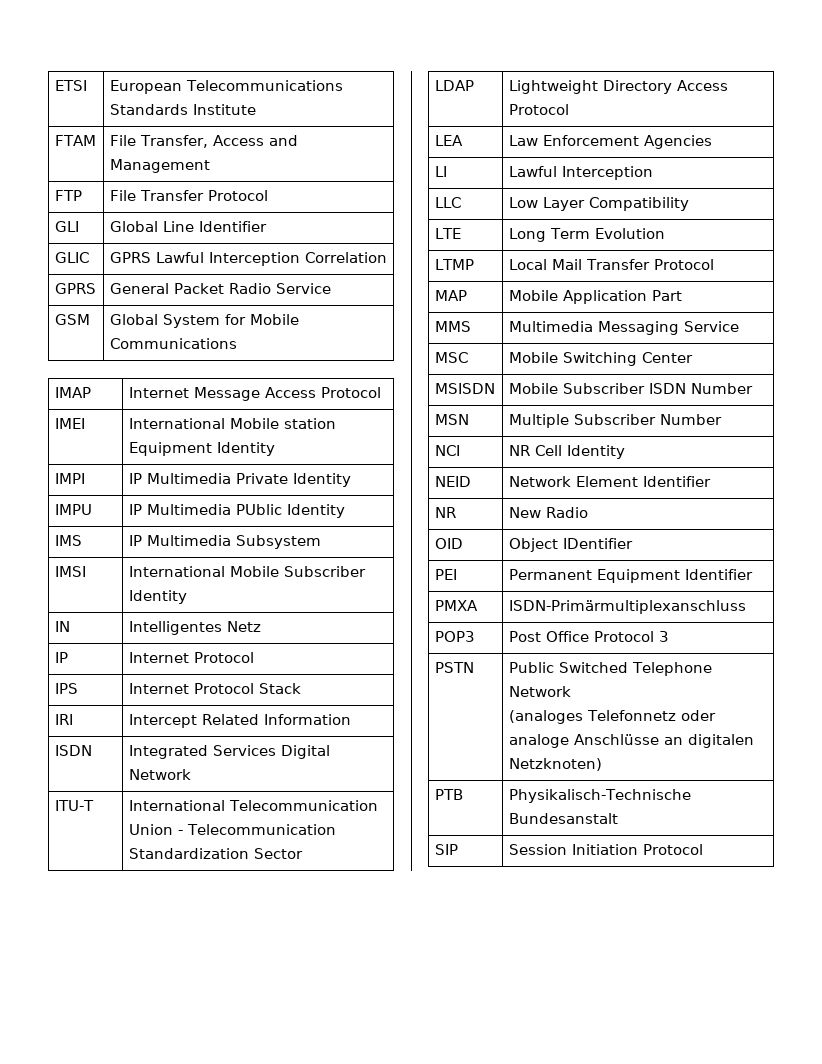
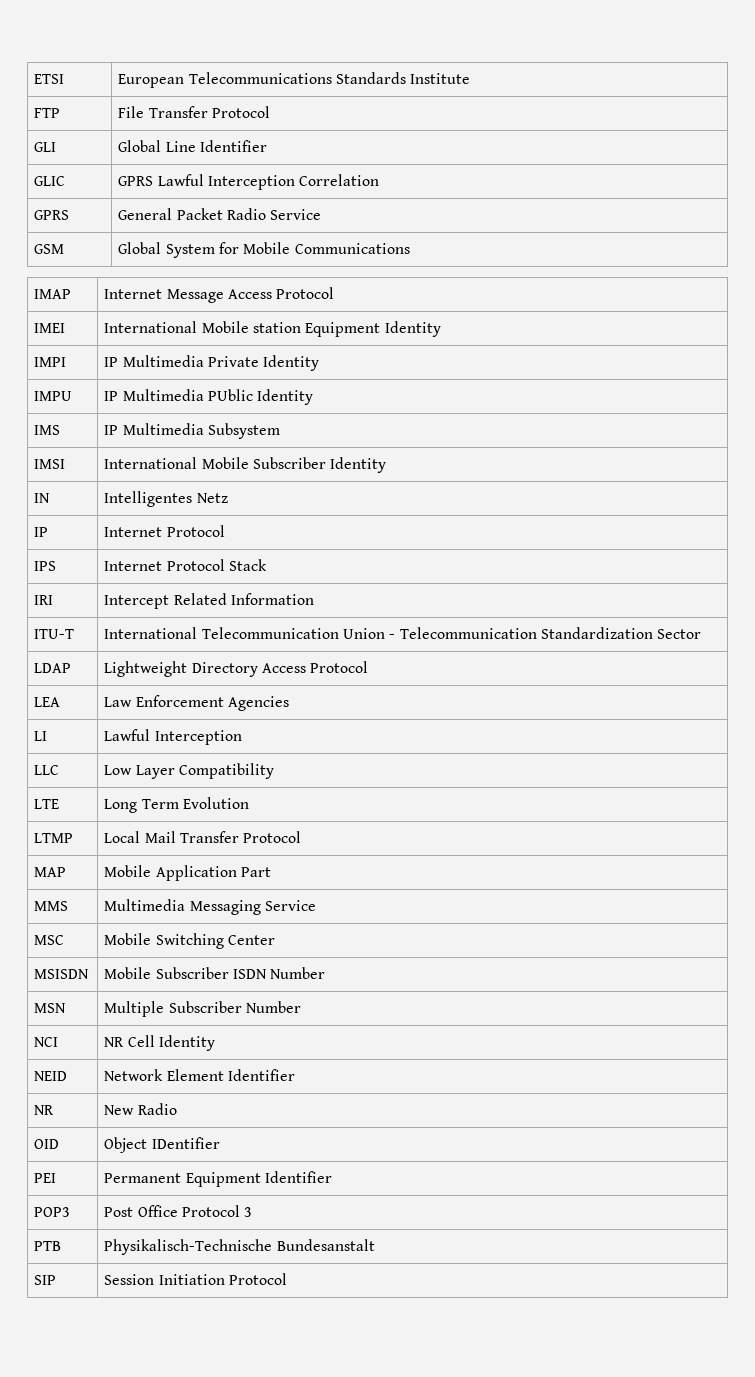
[54,135,96,146] [109,135,298,148] [109,159,210,173] // FTAM | File Transfer, Access and Management -> (471, 78) none
[54,745,92,756] [128,745,330,759] [128,769,191,780] // ISDN | Integrated Services Digital Network -> (315, 599) none
[434,600,478,611] [508,600,746,614] // PMXA | ISDN-Primärmultiplexanschluss -> (333, 1177) none
[434,662,474,673] [508,662,712,676] [508,686,571,697] [508,710,716,724] [508,734,754,748] [508,758,602,771] // PSTN | Public Switched Telephone Network // (analoges Telefonnetz oder analoge Anschlüsse an digitalen Netzknoten) -> (253, 1212) none

